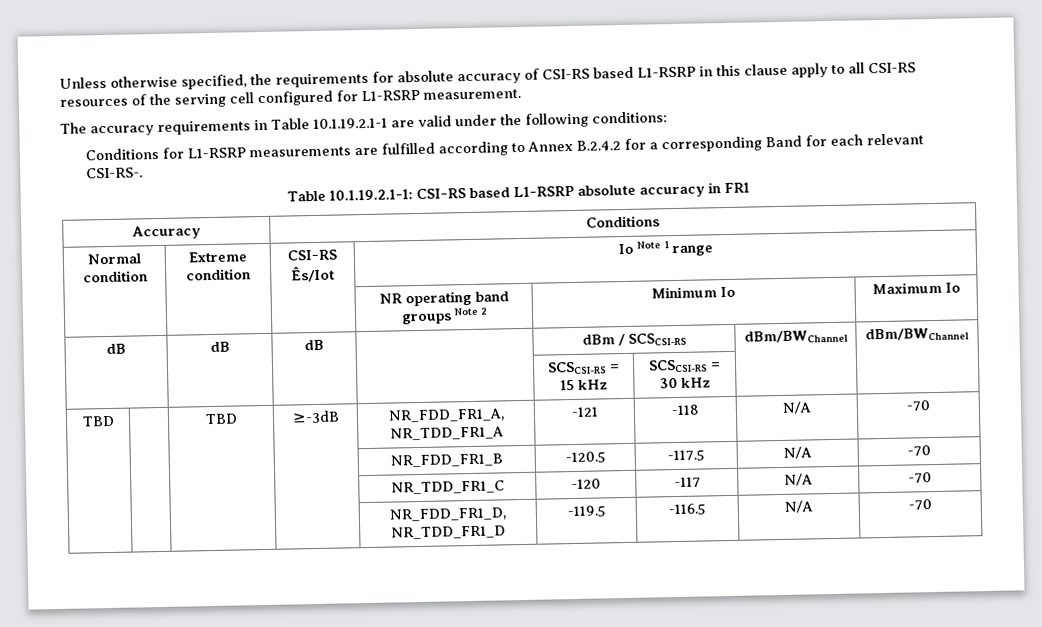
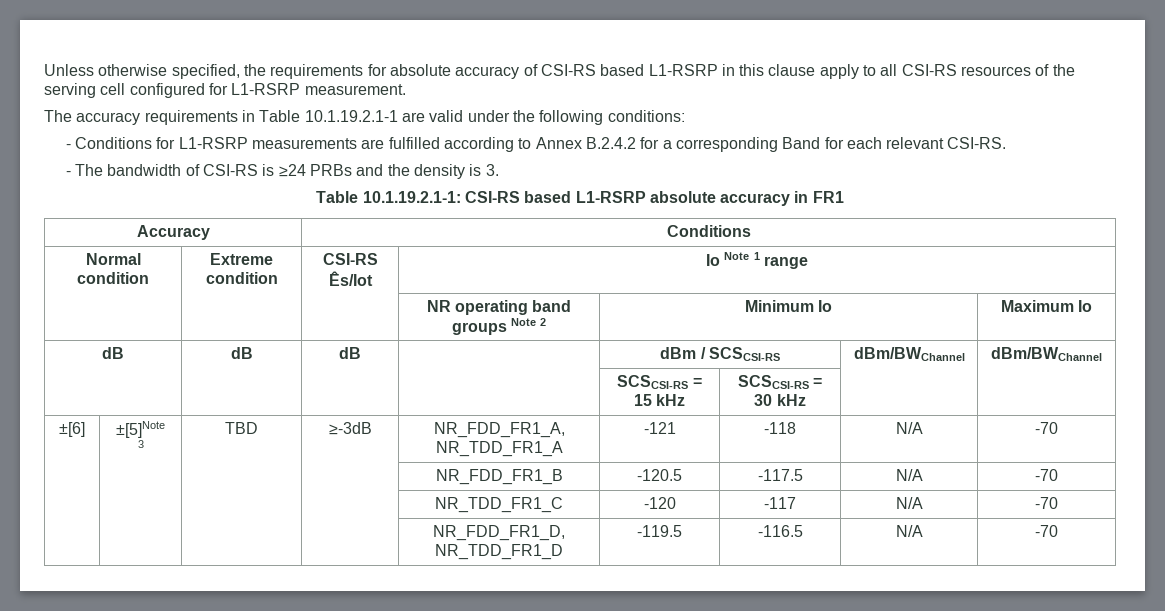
(668, 117) none -> [65,144,71,149] -
[86,167,144,179] CSI-RS-. -> [947,137,1007,149] [65,164,499,179] CSI-RS. // - The bandwidth of CSI-RS is ≥24 PRBs and the density is 3.
[81,415,115,427] TBD | -> [59,422,85,437] [116,421,165,438] [137,440,144,448] ±[6] | ±[5]Note 3

